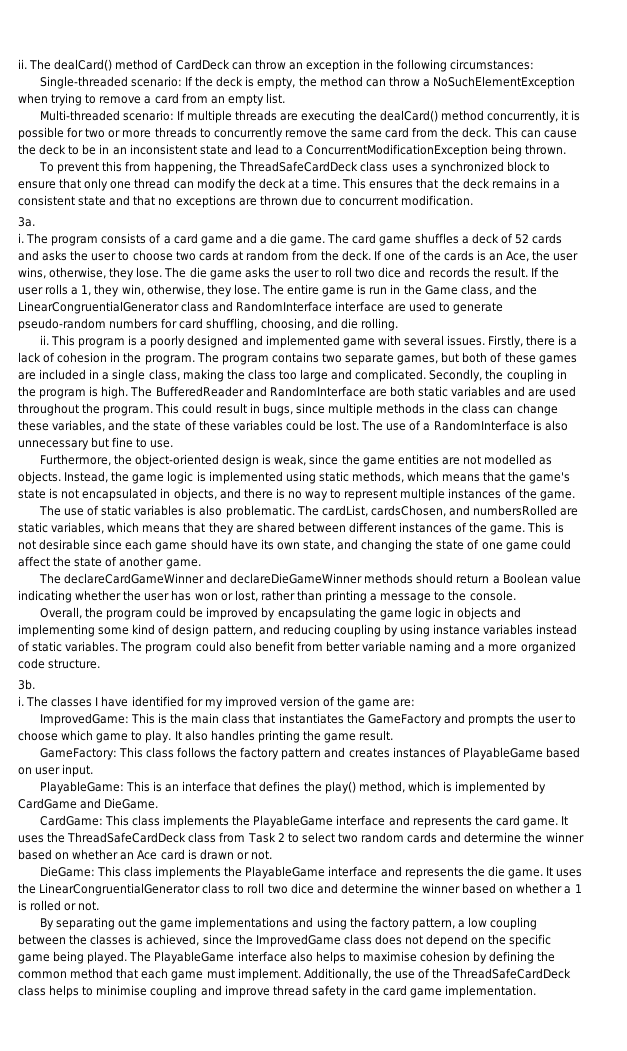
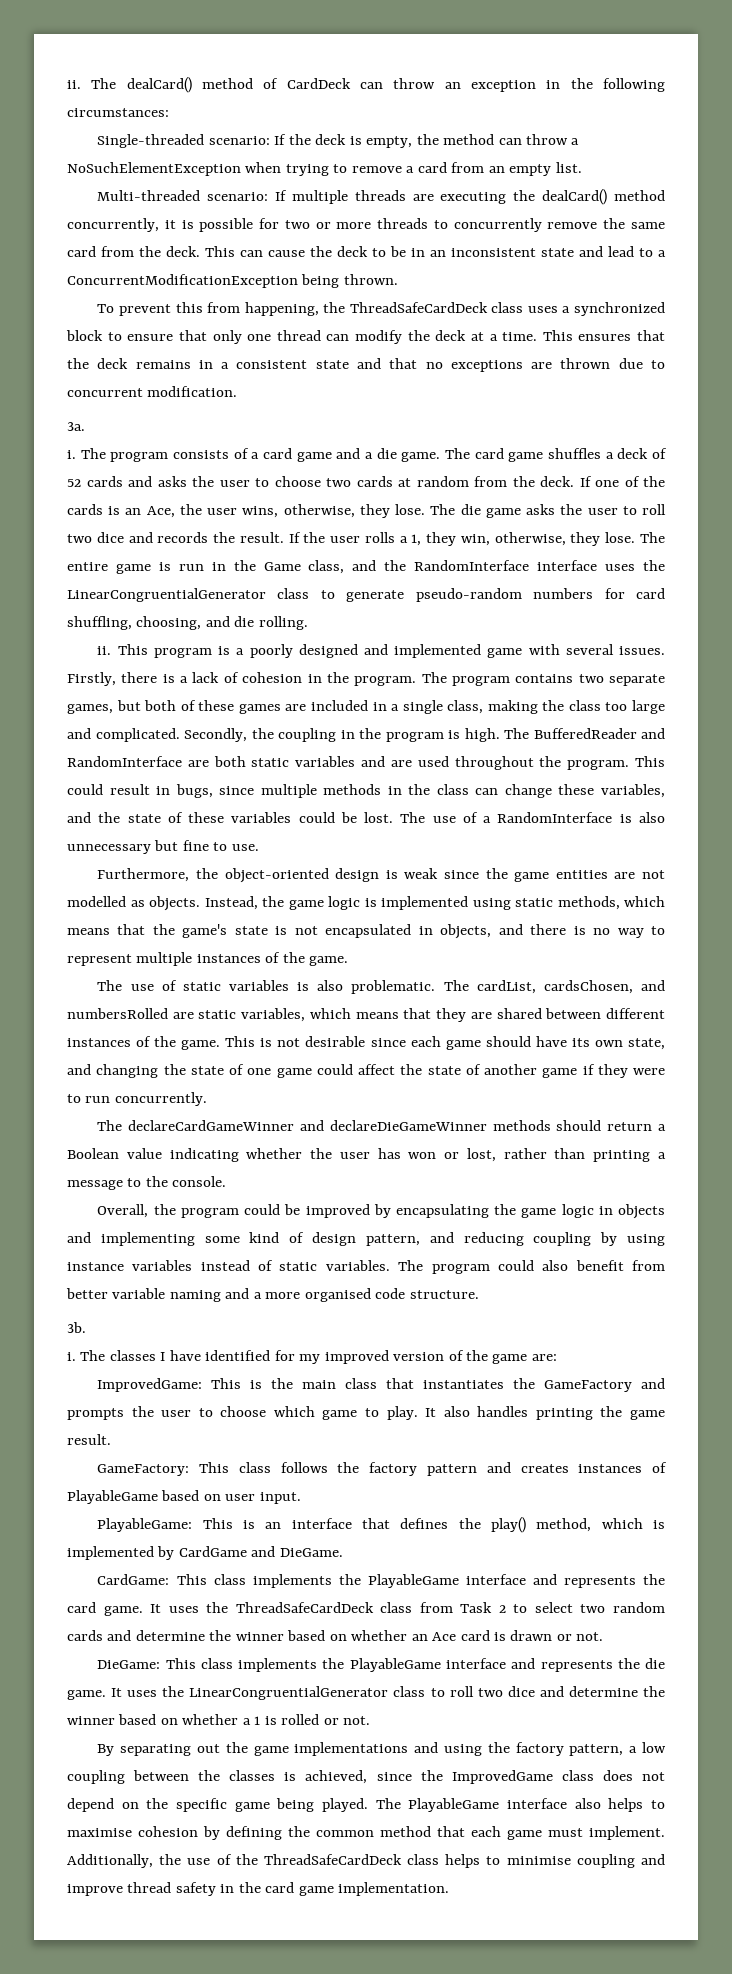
[18,301,436,314] LinearCongruentialGenerator class and RandomInterface interface are used -> [414,560,665,571] [67,588,310,602] RandomInterface interface uses the LinearCongruentialGenerator class
[274,454,307,466] weak, -> [404,868,439,879] weak
[165,559,201,569] game. -> [542,1064,665,1078] [67,1092,207,1106] game if they were to run concurrently.
[520,641,576,654] organized -> [304,1288,371,1302] organised

